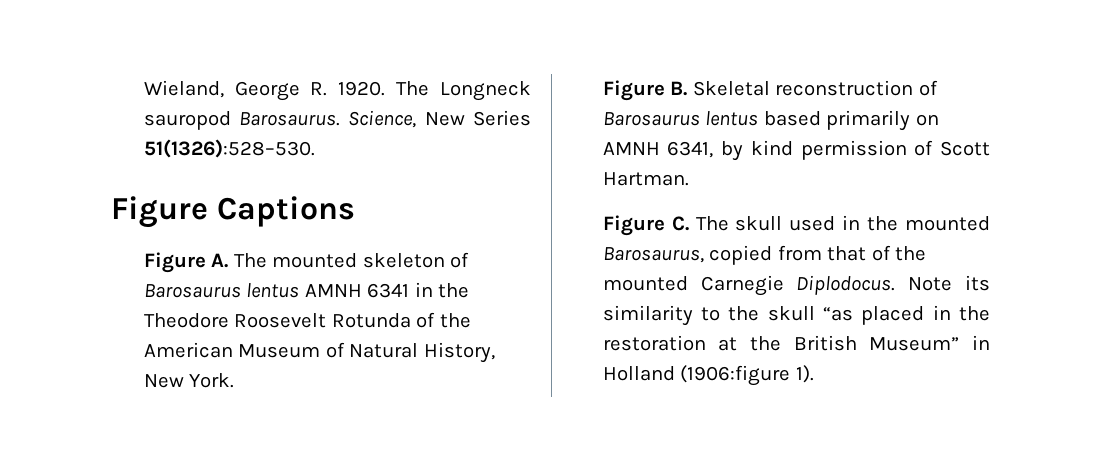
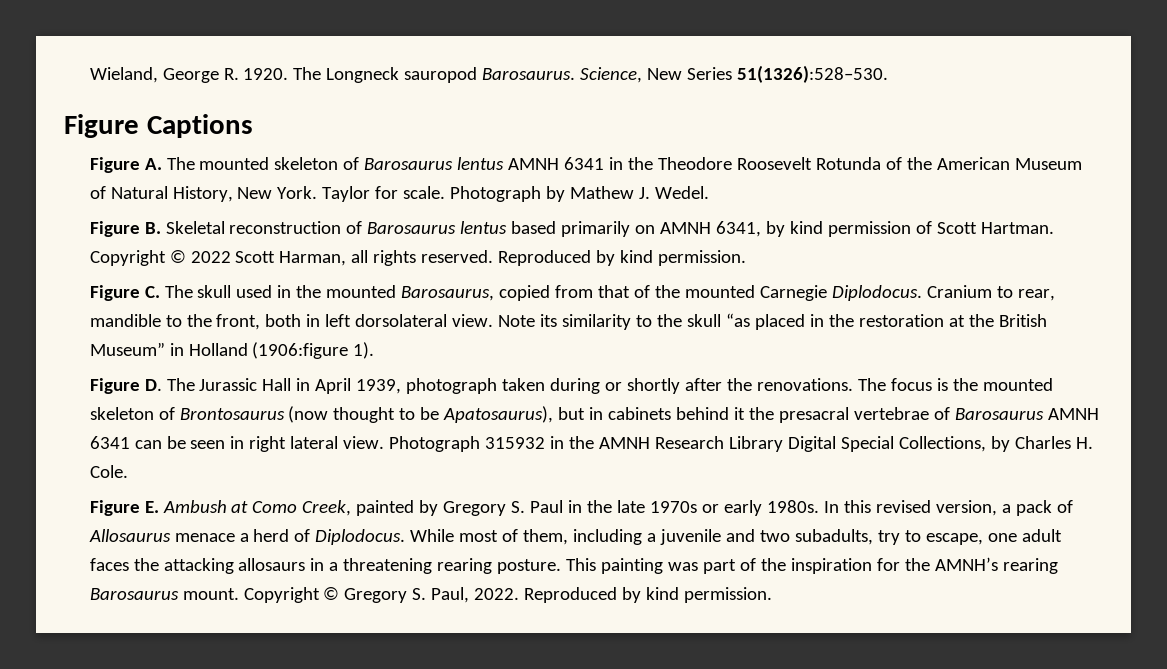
(235, 380) none -> [322,186,710,202] Taylor for scale. Photograph by Mathew J. Wedel.
(689, 179) none -> [89,250,747,266] Copyright © 2022 Scott Harman, all rights reserved. Reproduced by kind permission.
(896, 285) none -> [927,285,1056,301] [89,314,494,330] Cranium to rear, mandible to the front, both in left dorsolateral view.
(814, 374) none -> [89,378,1054,394] [89,406,1100,423] [89,436,1094,452] [89,465,128,478] [89,500,1074,516] [88,529,1063,545] [89,557,1059,574] [89,587,773,603] // Figure D. The Jurassic Hall in April 1939, photograph taken during or shortly after the renovations. The focus is the mounted skeleton of Brontosaurus (now thought to be Apatosaurus), but in cabinets behind it the presacral vertebrae of Barosaurus AMNH 6341 can be seen in right lateral view. Photograph 315932 in the AMNH Research Library Digital Special Collections, by Charles H. Cole. // Figure E. Ambush at Como Creek, painted by Gregory S. Paul in the late 1970s or early 1980s. In this revised version, a pack of Allosaurus menace a herd of Diplodocus. While most of them, including a juvenile and two subadults, try to escape, one adult faces the attacking allosaurs in a threatening rearing posture. This painting was part of the inspiration for the AMNH’s rearing Barosaurus mount. Copyright © Gregory S. Paul, 2022. Reproduced by kind permission.

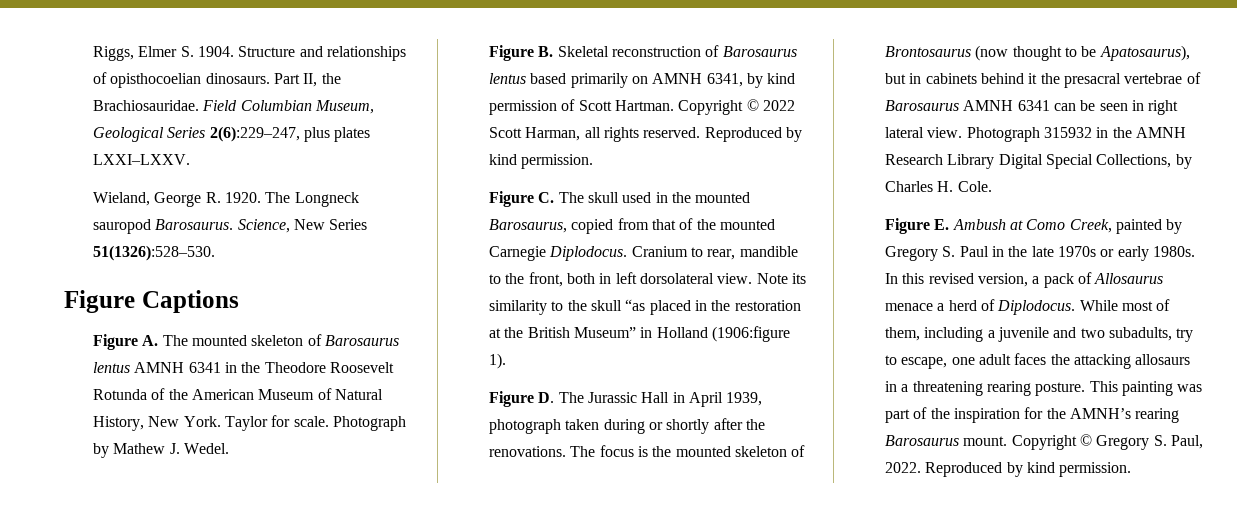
(89, 75) none -> [93,46,406,61] [93,72,341,88] [93,100,375,114] [93,126,371,142] [93,154,191,165] Riggs, Elmer S. 1904. Structure and relationships of opisthocoelian dinosaurs. Part II, the Brachiosauridae. Field Columbian Museum, Geological Series 2(6):229–247, plus plates LXXI–LXXV. //

